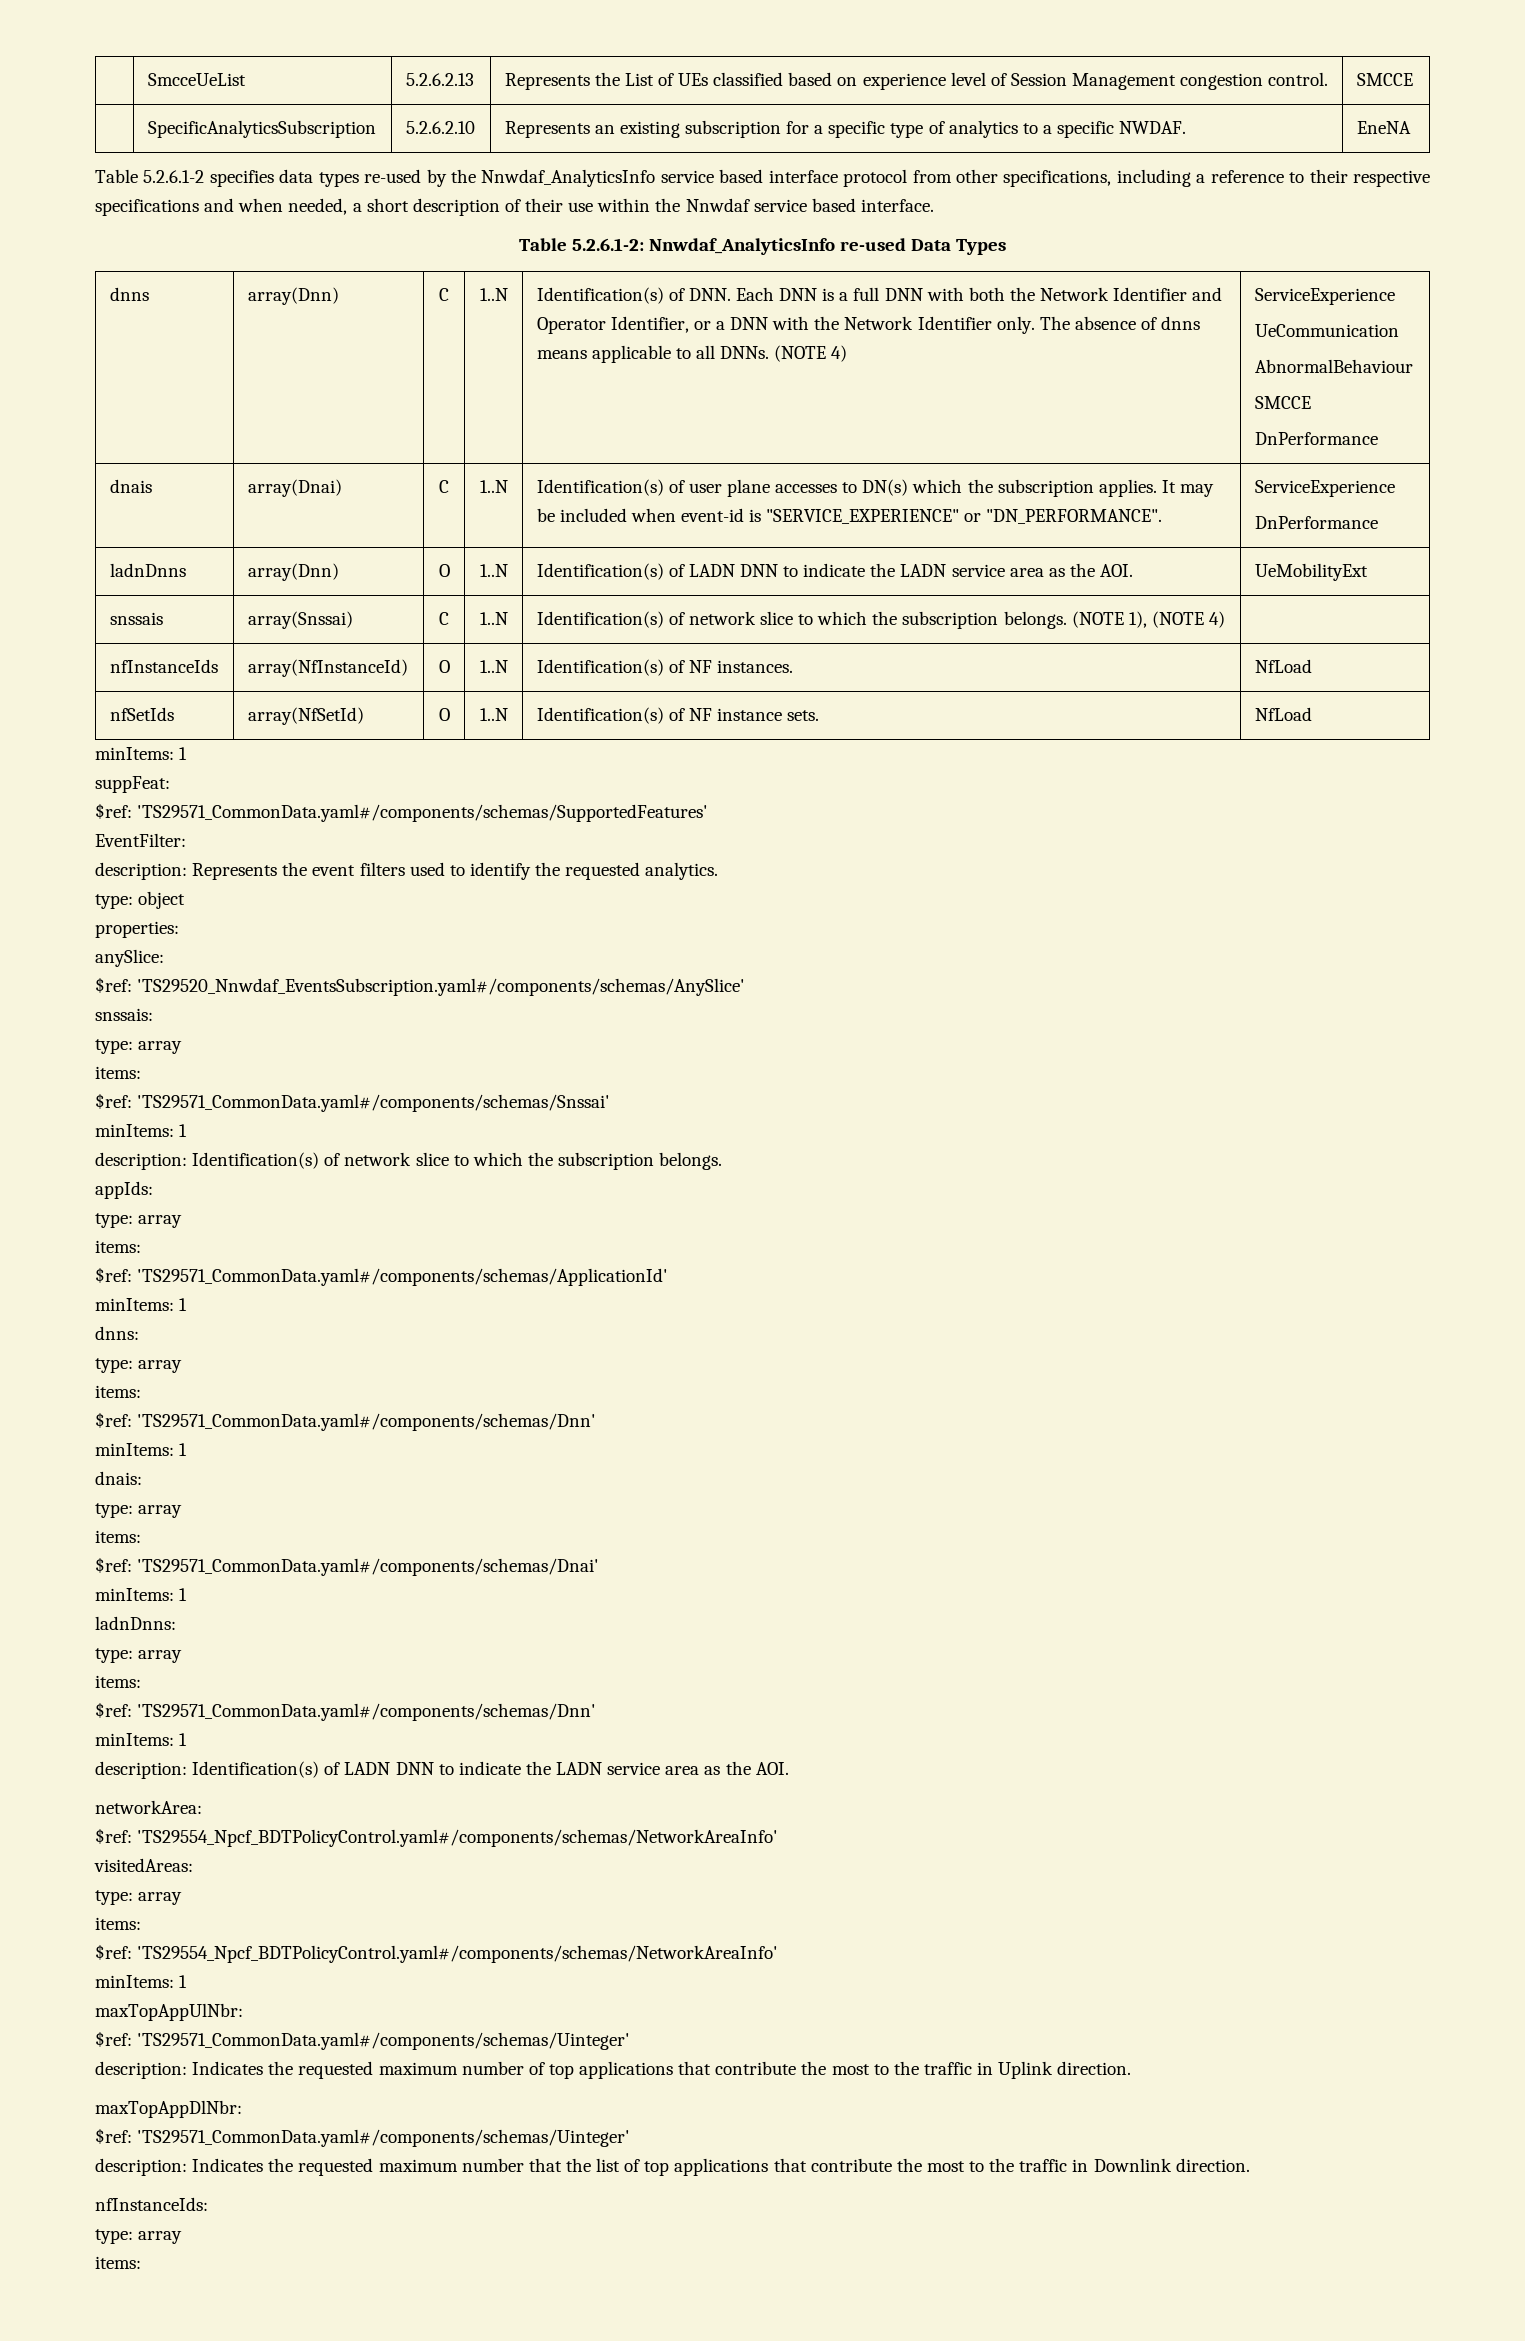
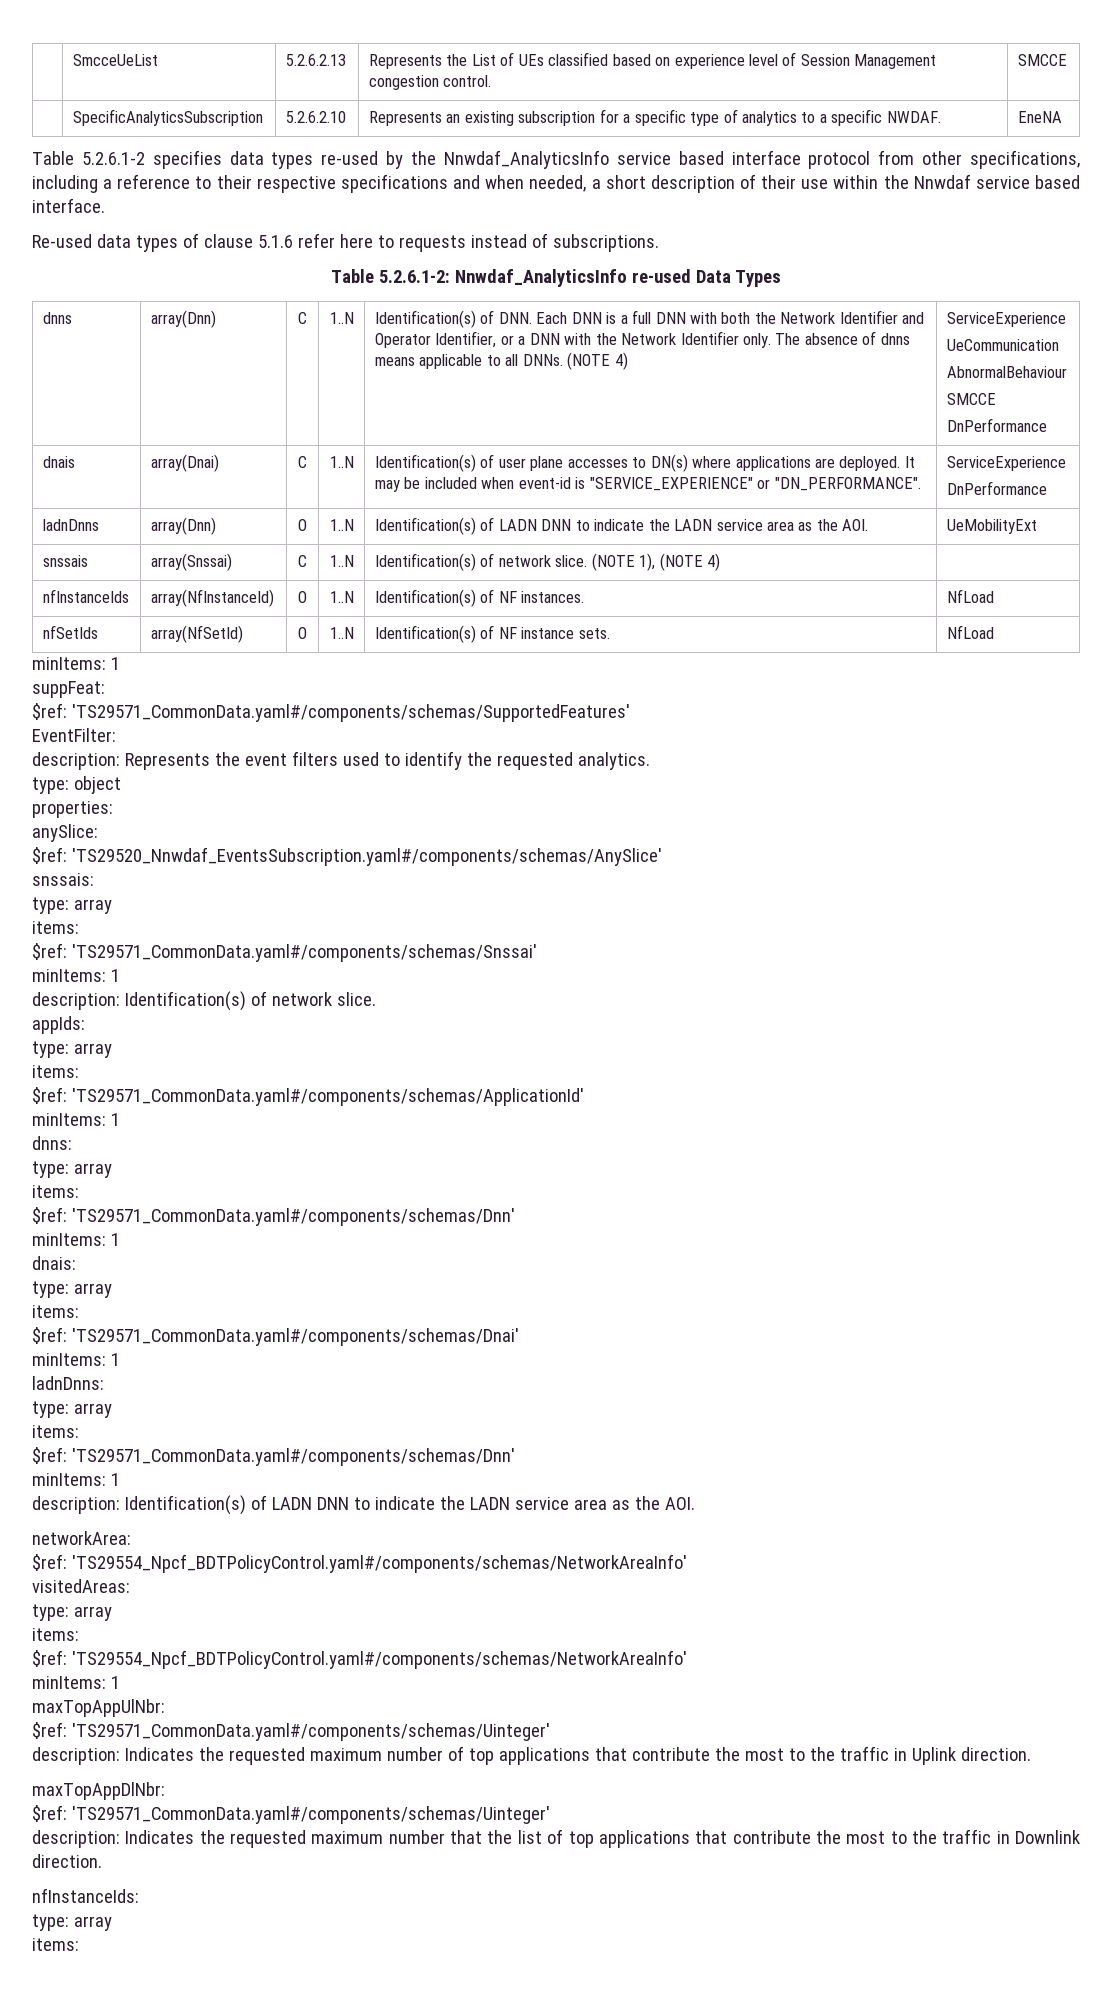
(934, 205) none -> [32,233,659,252] // Re-used data types of clause 5.1.6 refer here to requests instead of subscriptions.
[912,479,1157,497] which the subscription applies. -> [692,456,901,471] where applications are deployed.
[759,611,1067,629] slice to which the subscription belongs. -> [555,555,588,567] slice.
[415,1152,723,1170] slice to which the subscription belongs. -> [336,992,376,1006] slice.

